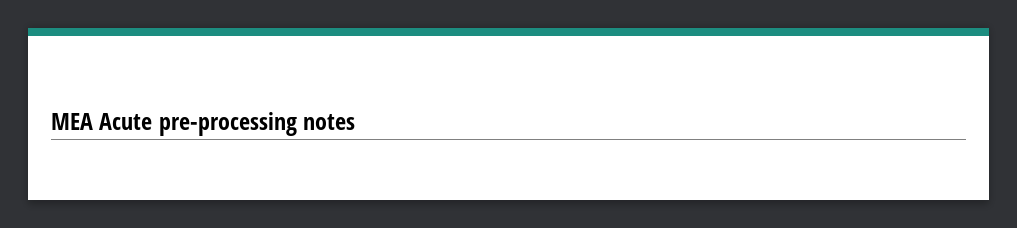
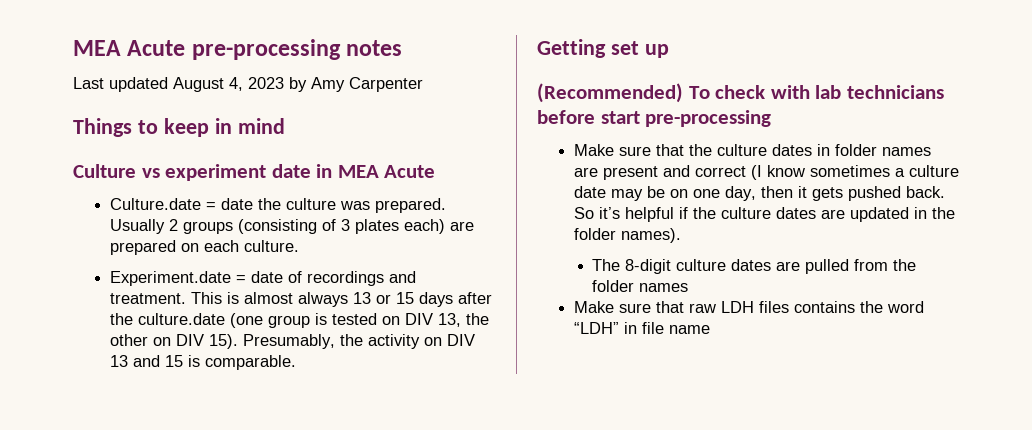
(356, 122) none -> [73,77,423,92] [73,118,285,137] [73,164,436,181] [109,198,446,213] [109,219,474,234] [109,240,299,255] [109,271,416,286] [109,292,492,307] [109,313,489,328] [109,334,475,349] [109,355,296,370] [537,39,669,58] [537,83,944,103] [537,110,772,127] [573,144,931,156] [573,165,959,180] [573,186,945,201] [573,207,955,222] [573,228,681,243] [592,259,917,274] [592,280,689,292] [573,301,924,313] [573,322,710,334] // Last updated August 4, 2023 by Amy Carpenter // Things to keep in mind // Culture vs experiment date in MEA Acute // Culture.date = date the culture was prepared. Usually 2 groups (consisting of 3 plates each) are prepared on each culture. // Experiment.date = date of recordings and treatment. This is almost always 13 or 15 days after the culture.date (one group is tested on DIV 13, the other on DIV 15). Presumably, the activity on DIV 13 and 15 is comparable. // Getting set up // (Recommended) To check with lab technicians before start pre-processing // Make sure that the culture dates in folder names are present and correct (I know sometimes a culture date may be on one day, then it gets pushed back. So it’s helpful if the culture dates are updated in the folder names). // The 8-digit culture dates are pulled from the folder names // Make sure that raw LDH files contains the word “LDH” in file name

